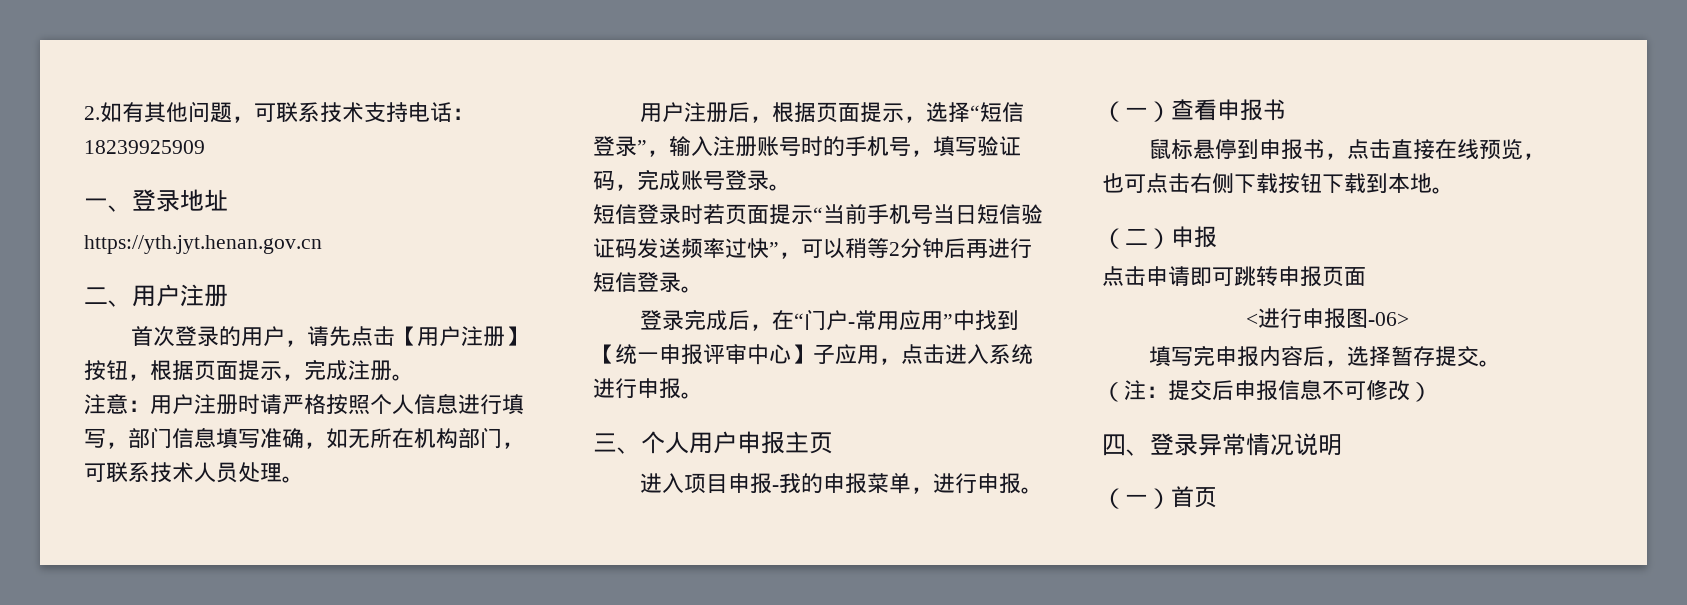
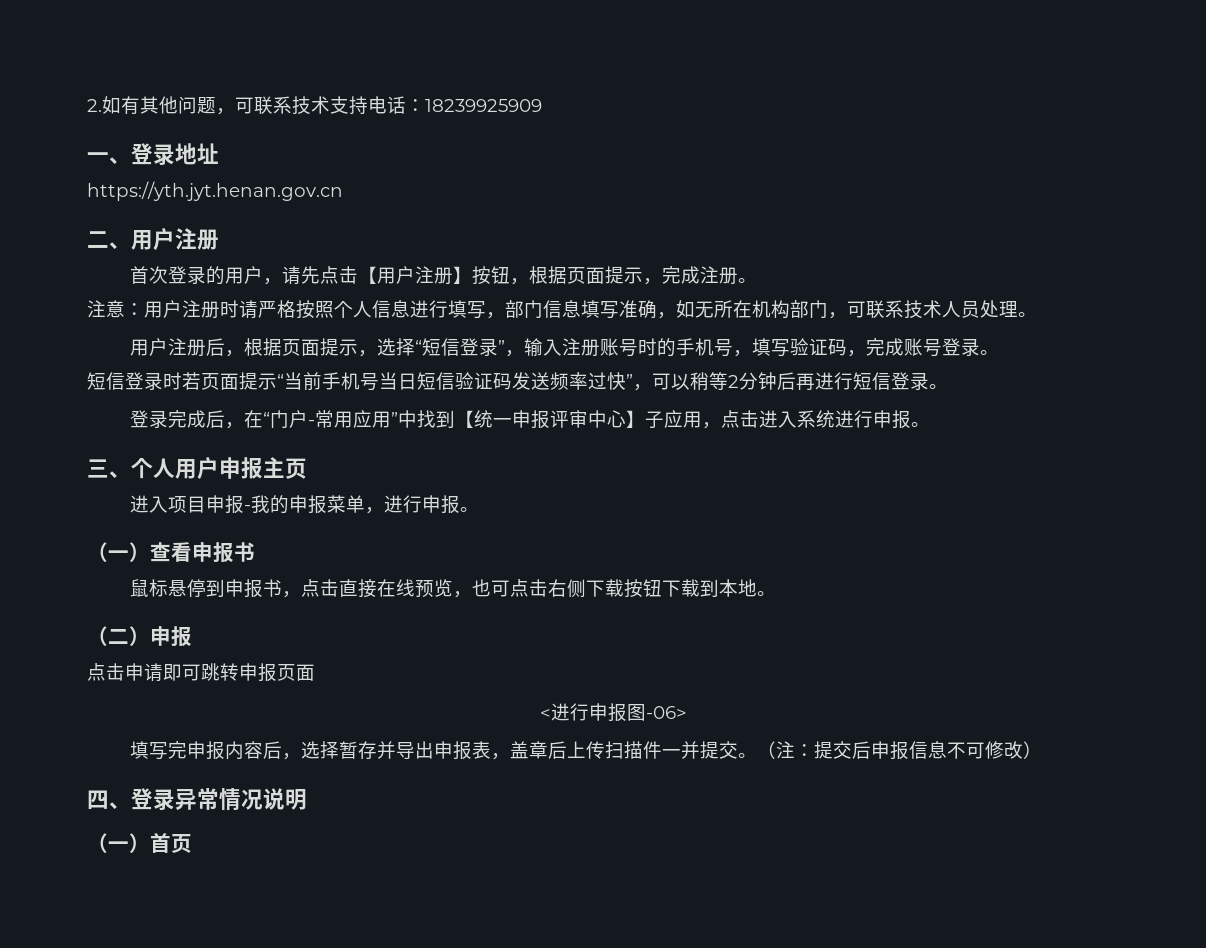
(1436, 356) none -> [377,741,701,760] 并导出申报表，盖章后上传扫描件一并

